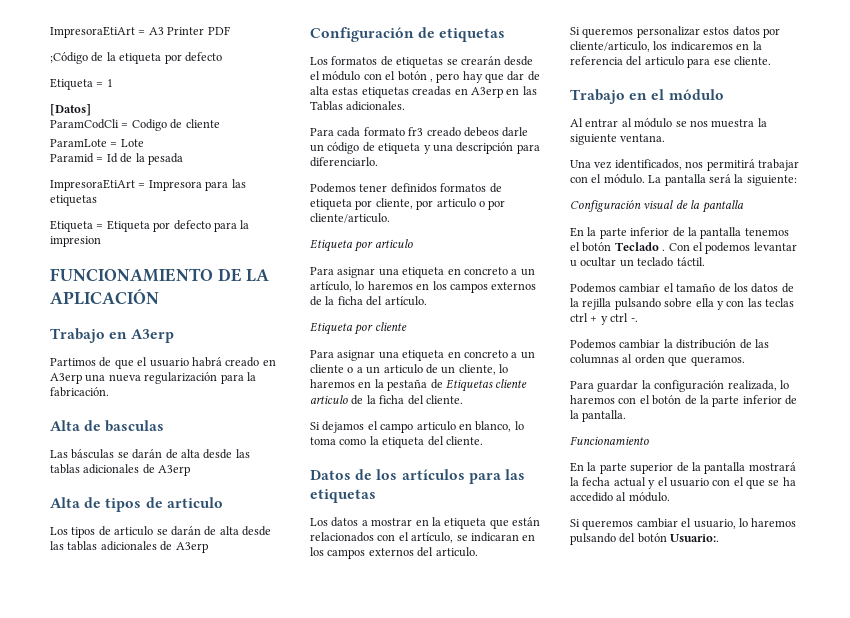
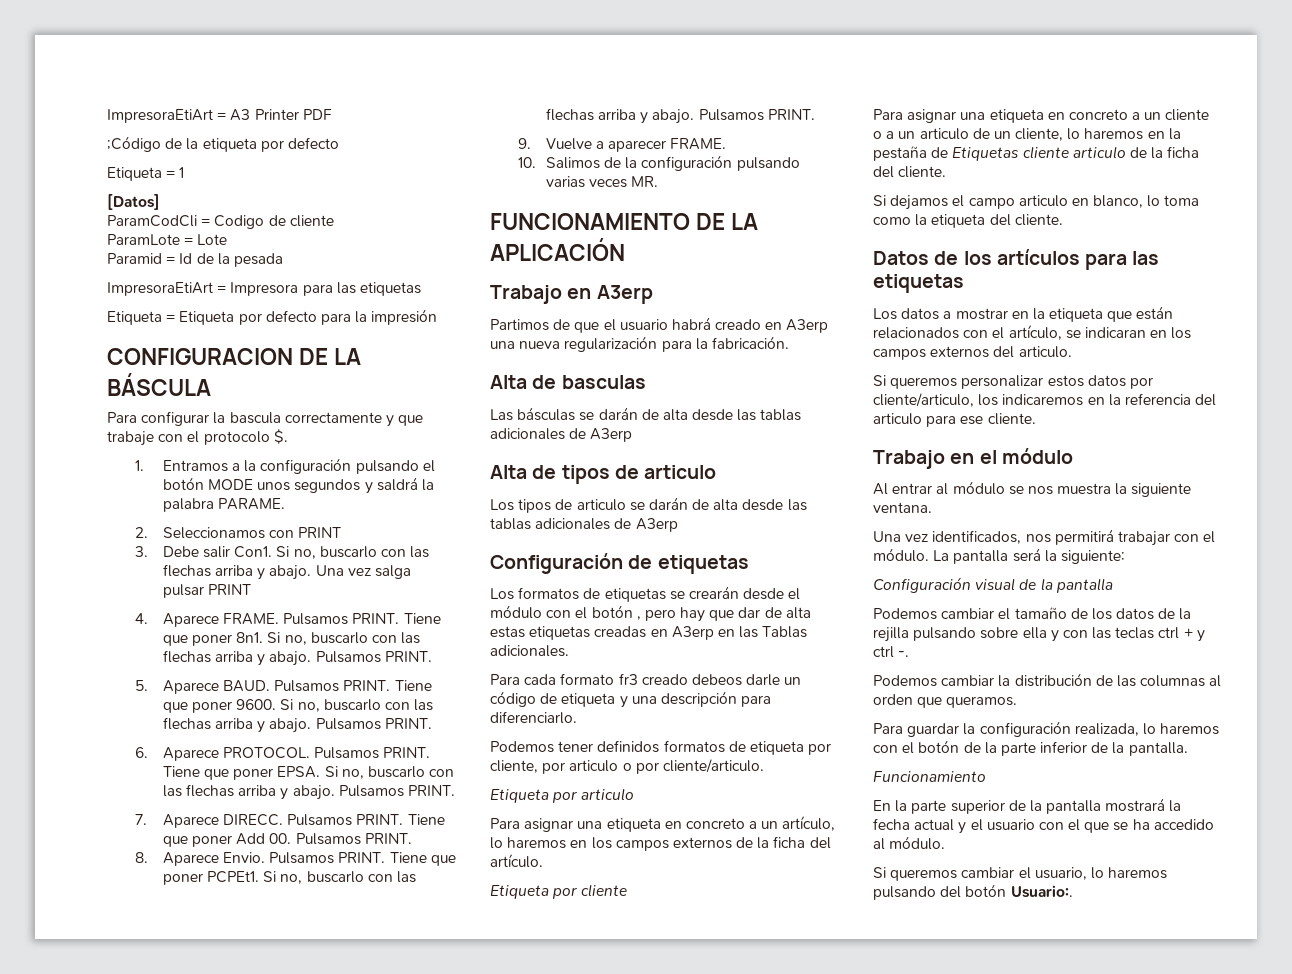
[50,236,101,247] impresion -> [371,309,438,325] [107,348,362,365] [107,373,211,396] [107,411,424,427] [107,429,288,446] [134,458,435,474] [162,477,434,494] [162,498,285,512] [134,527,342,539] [134,546,430,559] [162,564,411,580] [162,584,251,598] [134,613,441,627] [162,632,421,646] [162,650,432,666] [134,680,432,694] [162,699,434,713] [162,717,432,733] [134,747,431,761] [162,766,455,780] [162,784,455,800] [134,814,445,828] [162,833,412,847] [134,852,456,866] [162,871,416,885] [545,108,815,124] [517,138,727,152] [517,155,800,171] [545,176,659,188] impresión // CONFIGURACION DE LA BÁSCULA // Para configurar la bascula correctamente y que trabaje con el protocolo $. // 1. Entramos a la configuración pulsando el botón MODE unos segundos y saldrá la palabra PARAME. // 2. Seleccionamos con PRINT // 3. Debe salir Con1. Si no, buscarlo con las flechas arriba y abajo. Una vez salga pulsar PRINT // 4. Aparece FRAME. Pulsamos PRINT. Tiene que poner 8n1. Si no, buscarlo con las flechas arriba y abajo. Pulsamos PRINT. // 5. Aparece BAUD. Pulsamos PRINT. Tiene que poner 9600. Si no, buscarlo con las flechas arriba y abajo. Pulsamos PRINT. // 6. Aparece PROTOCOL. Pulsamos PRINT. Tiene que poner EPSA. Si no, buscarlo con las flechas arriba y abajo. Pulsamos PRINT. // 7. Aparece DIRECC. Pulsamos PRINT. Tiene que poner Add 00. Pulsamos PRINT. // 8. Aparece Envio. Pulsamos PRINT. Tiene que poner PCPEt1. Si no, buscarlo con las flechas arriba y abajo. Pulsamos PRINT. // 9. Vuelve a aparecer FRAME. // 10. Salimos de la configuración pulsando varias veces MR.
[570,227,789,239] [570,242,797,254] [570,257,705,267] // En la parte inferior de la pantalla tenemos el botón Teclado . Con el podemos levantar u ocultar un teclado táctil. -> (1113, 585) none

